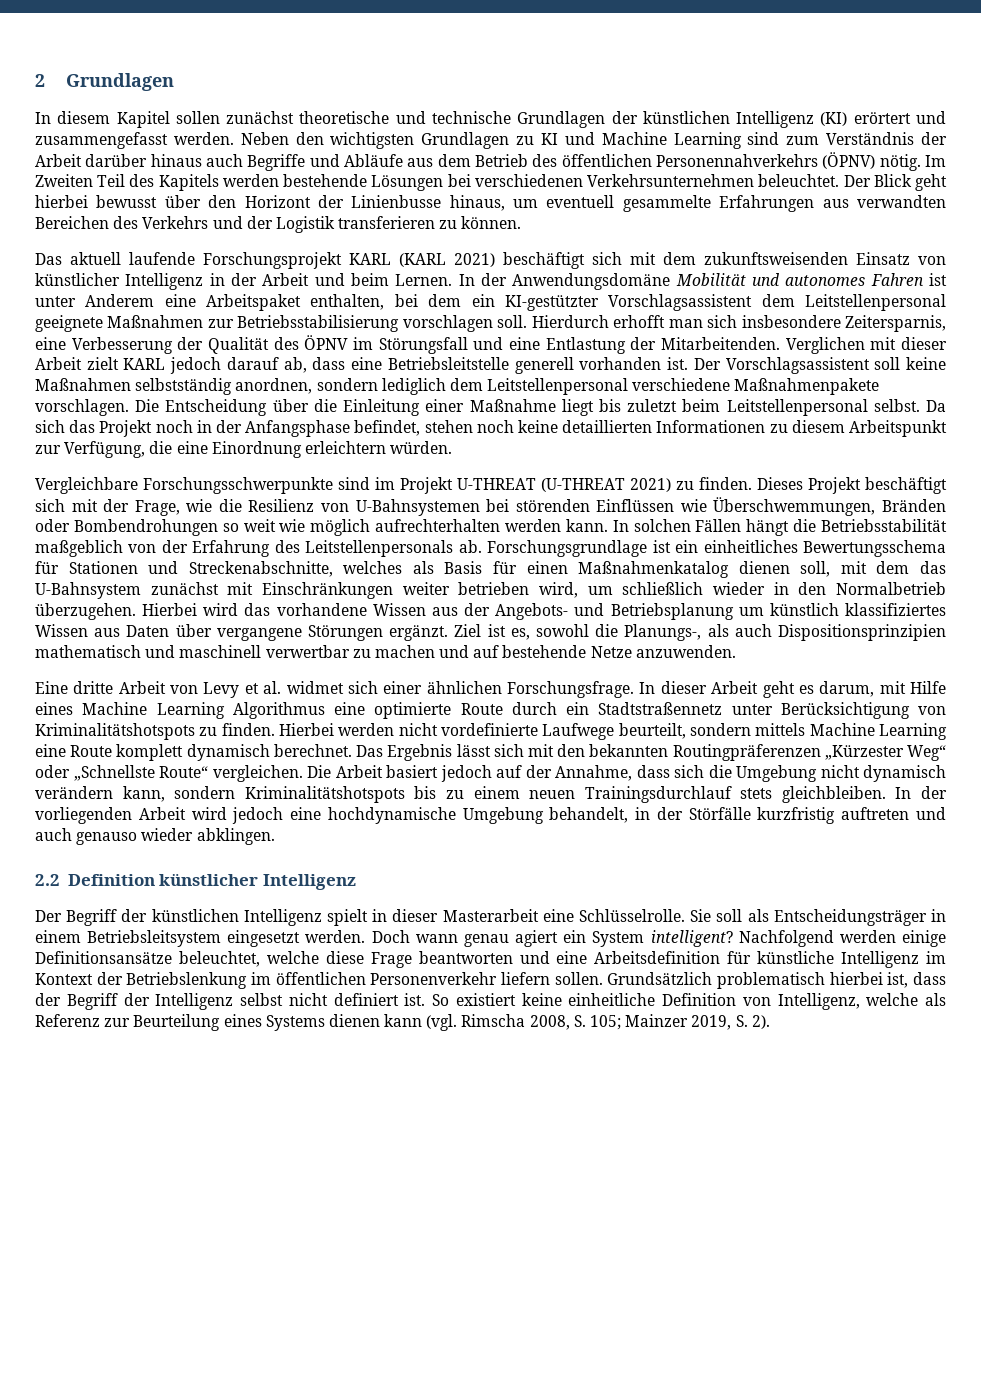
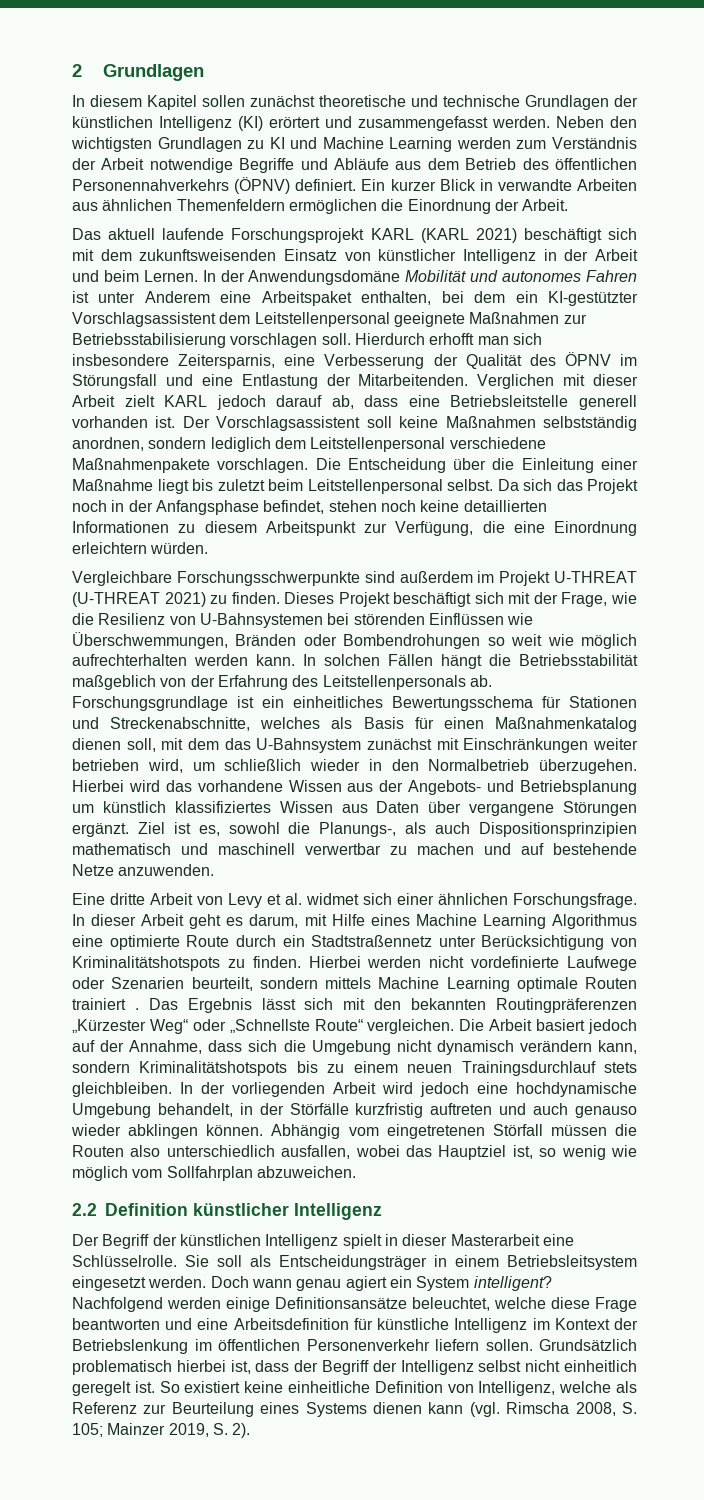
[747,132,780,145] sind -> [456,137,511,149] werden
[85,154,243,167] darüber hinaus auch -> [149,158,233,173] notwendige
[879,154,946,171] [35,174,948,191] [35,195,946,212] [35,216,522,233] nötig. Im Zweiten Teil des Kapitels werden bestehende Lösungen bei verschiedenen Verkehrsunternehmen beleuchtet. Der Blick geht hierbei bewusst über den Horizont der Linienbusse hinaus, um eventuell gesammelte Erfahrungen aus verwandten Bereichen des Verkehrs und der Logistik transferieren zu können. -> [295,179,637,191] [72,199,569,214] definiert. Ein kurzer Blick in verwandte Arbeiten aus ähnlichen Themenfeldern ermöglichen die Einordnung der Arbeit.
(370, 483) none -> [399,571,473,583] außerdem
(615, 731) none -> [72,977,185,989] oder Szenarien
[35,744,352,761] eine Route komplett dynamisch berechnet. -> [516,977,637,992] [72,998,139,1010] optimale Routen trainiert .
[196,828,275,845] abklingen. -> [128,1124,637,1139] [72,1145,638,1160] [72,1166,356,1181] abklingen können. Abhängig vom eingetretenen Störfall müssen die Routen also unterschiedlich ausfallen, wobei das Hauptziel ist, so wenig wie möglich vom Sollfahrplan abzuweichen.
[333,993,399,1006] definiert -> [564,1360,637,1372] [72,1381,131,1396] einheitlich geregelt

